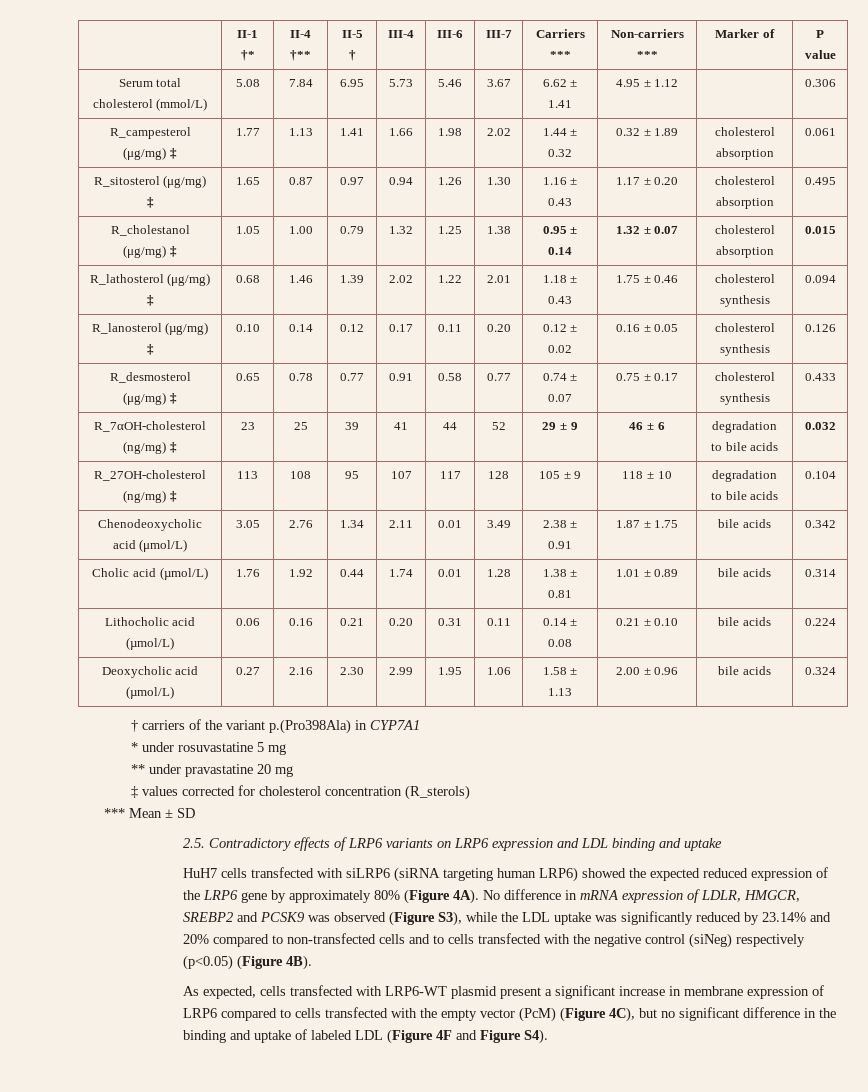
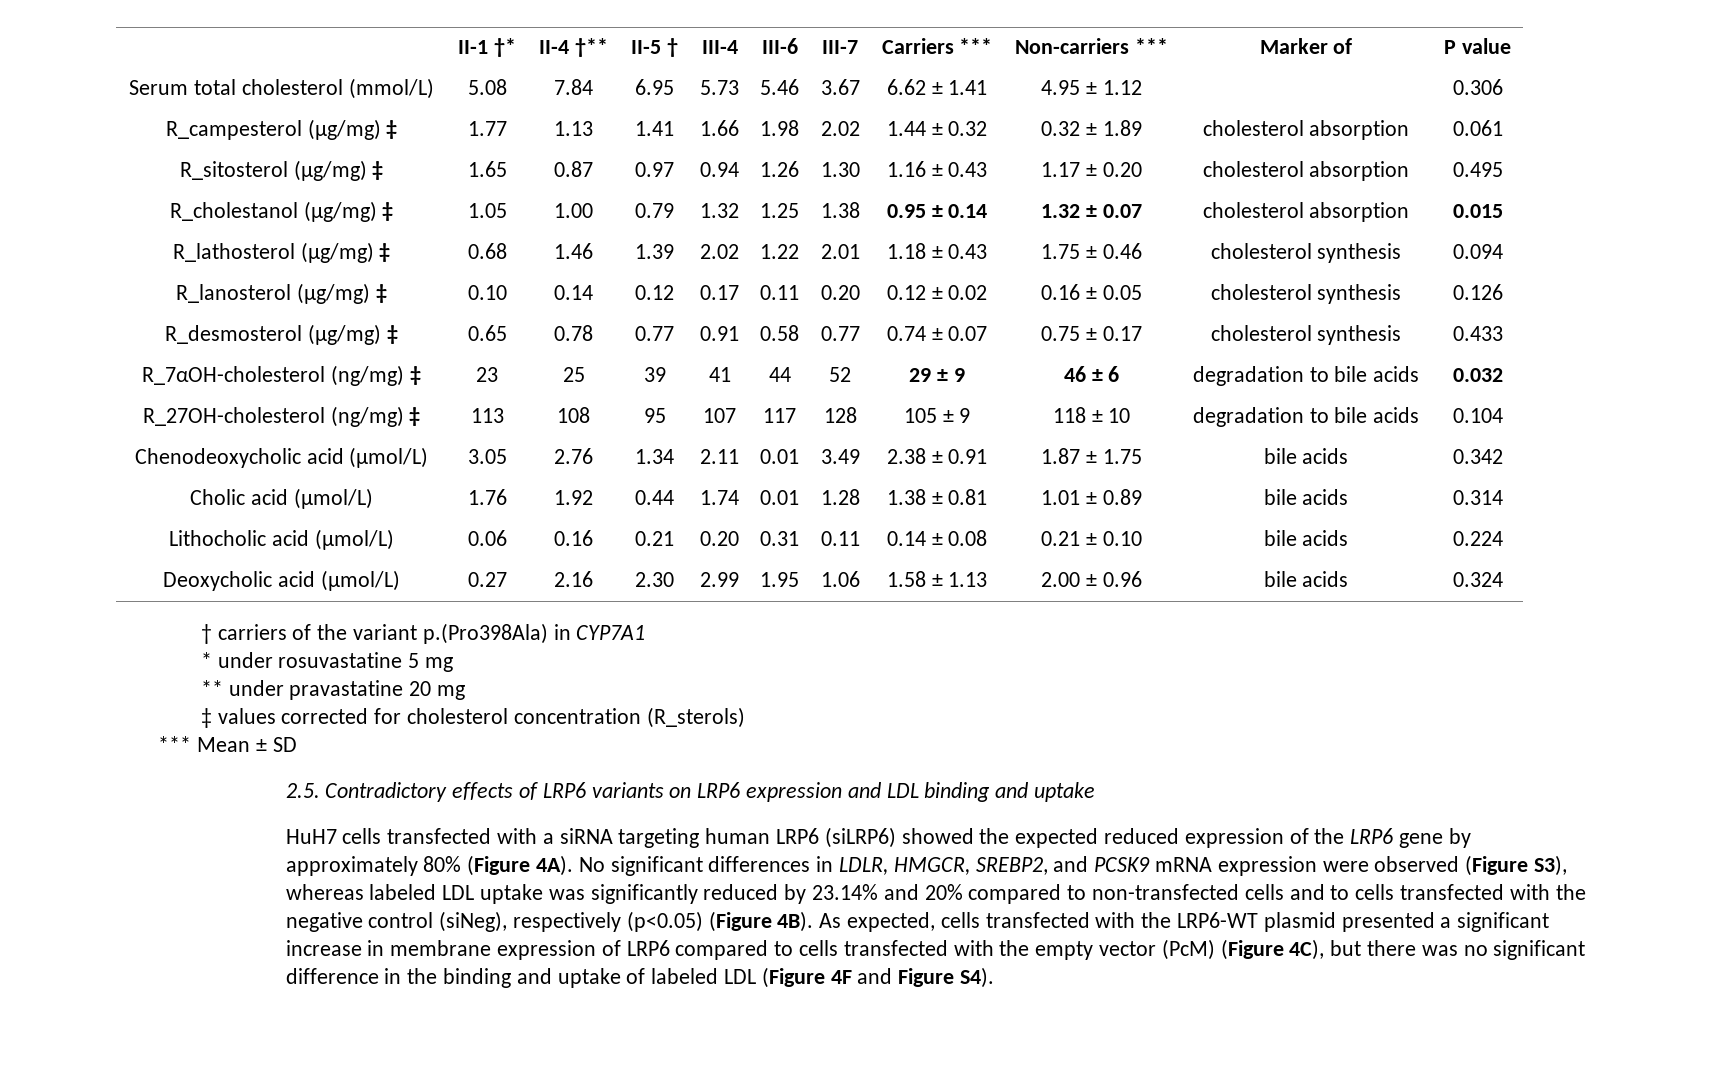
[346,867,579,882] siLRP6 (siRNA targeting human LRP6) -> [542,827,896,848] a siRNA targeting human LRP6 (siLRP6)
[504,889,801,903] [183,912,331,922] difference in mRNA expression of LDLR, HMGCR, SREBP2 and PCSK9 was -> [610,856,1369,876] significant differences in LDLR, HMGCR, SREBP2, and PCSK9 mRNA expression were
[466,912,519,922] while the -> [285,884,437,900] whereas labeled
[689,933,733,948] (siNeg) -> [439,911,508,932] (siNeg),
(313, 962) // -> (814, 921) none
(383, 991) none -> [1141,912,1172,928] the
[500,987,542,999] present -> [1341,912,1435,932] presented
(658, 1013) none -> [1367,940,1458,956] there was

